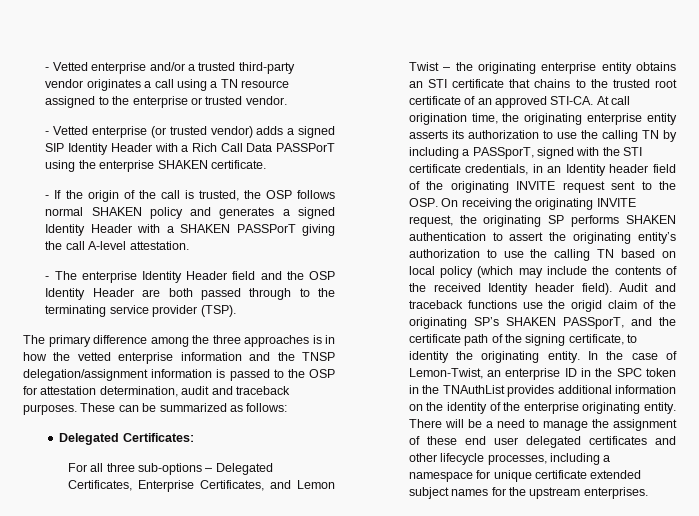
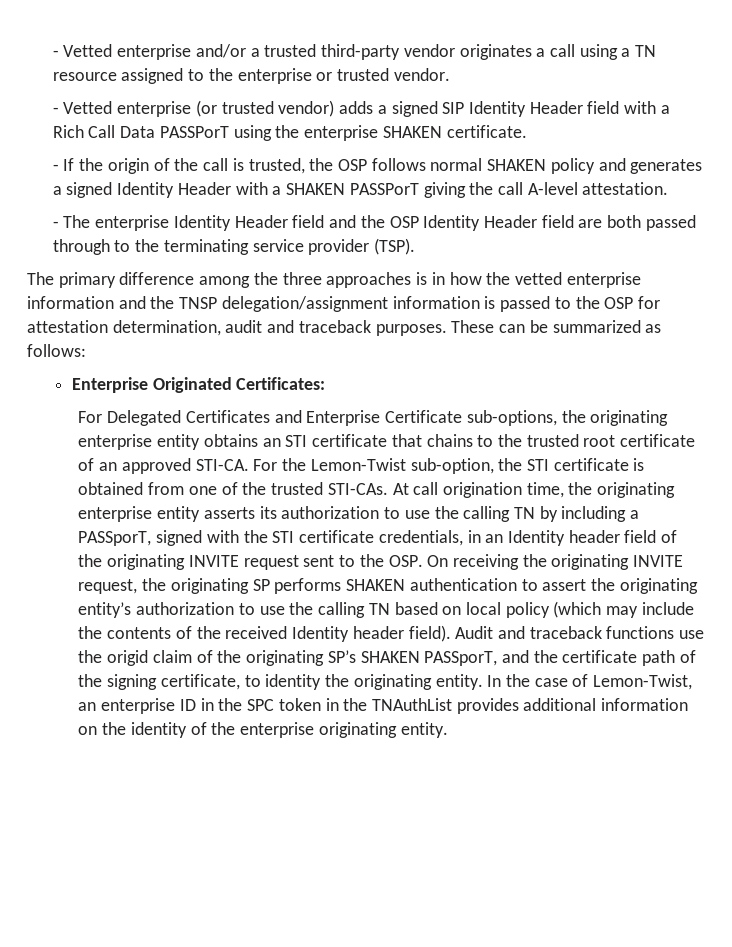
(152, 147) none -> [587,101,620,114] field
(134, 292) none -> [541,215,574,228] field
[59,433,120,445] Delegated -> [71,377,232,393] Enterprise Originated
[90,463,273,475] [67,480,335,492] [408,62,451,71] all three sub-options – Delegated Certificates, Enterprise Certificates, and Lemon Twist – -> [107,410,557,426] Delegated Certificates and Enterprise Certificate sub-options,
(594, 100) none -> [253,458,645,474] [78,482,388,495] For the Lemon-Twist sub-option, the STI certificate is obtained from one of the trusted STI-CAs.
[408,419,677,431] [408,436,676,448] [408,453,611,465] [408,470,642,482] [408,487,648,499] There will be a need to manage the assignment of these end user delegated certificates and other lifecycle processes, including a namespace for unique certificate extended subject names for the upstream enterprises. -> (448, 730) none

